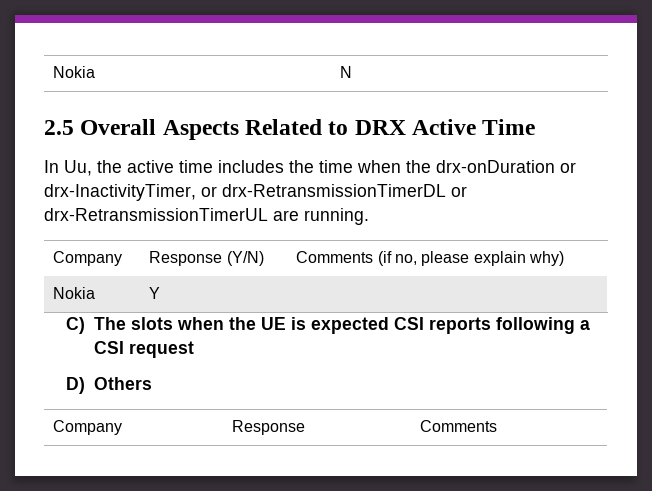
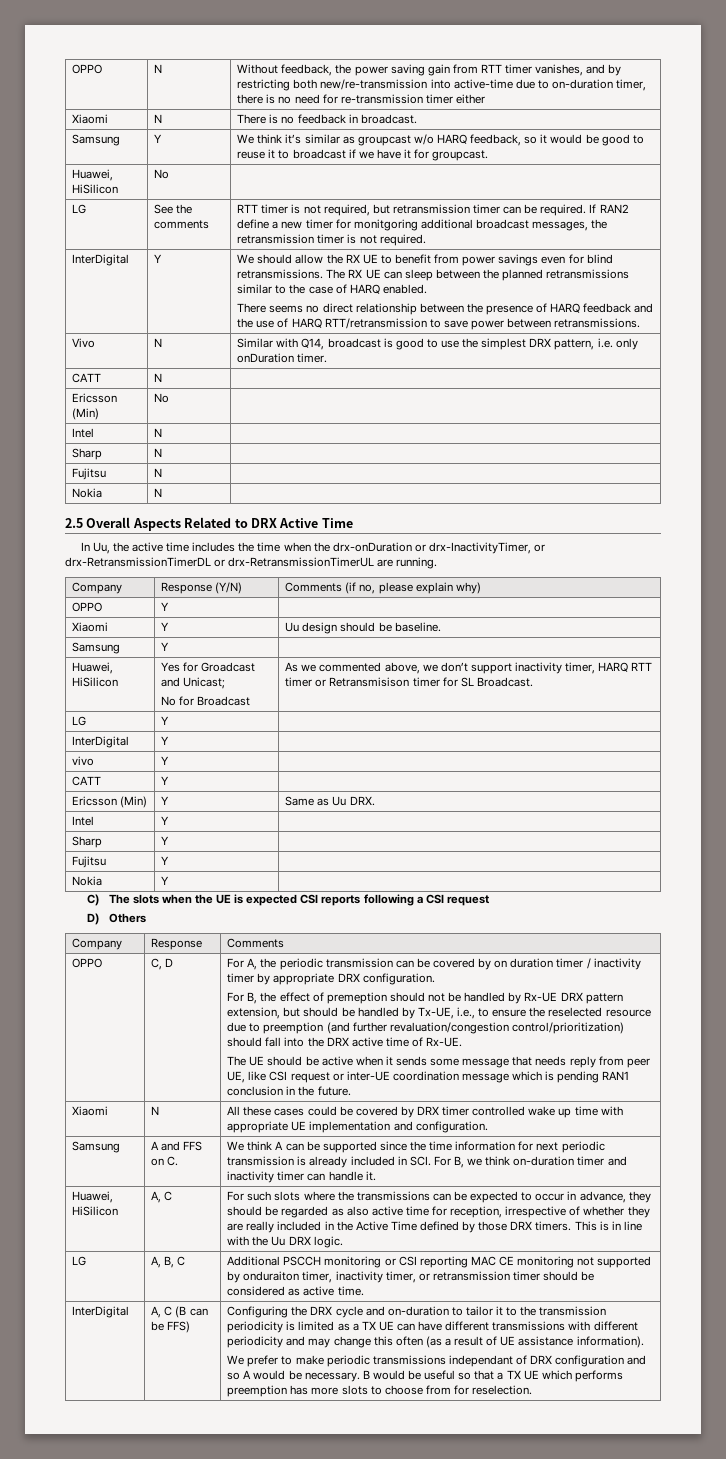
(53, 72) none -> [72,64,103,74] [154,64,163,73] [237,64,622,76] [237,79,647,91] [237,94,485,104] [72,114,109,124] [154,114,163,123] [237,114,417,124] [72,134,121,146] [154,134,163,143] [237,134,644,146] [237,149,489,161] [72,169,114,181] [72,184,119,194] [154,169,170,179] [72,204,87,214] [154,204,193,214] [154,220,210,229] [237,204,629,216] [237,219,608,231] [237,234,426,246] [72,254,130,266] [154,254,163,263] [237,254,613,266] [237,269,630,281] [237,284,427,294] [237,303,654,315] [237,318,641,330] [72,338,96,348] [154,338,163,347] [237,338,638,350] [237,353,328,363] [72,373,102,383] [154,373,163,382] [72,393,118,403] [72,408,100,420] [154,393,170,403] [72,428,95,438] [154,428,163,437] [72,448,103,460] [154,448,163,457] [72,468,107,480] [154,468,163,477] OPPO | N | Without feedback, the power saving gain from RTT timer vanishes, and by restricting both new/re-transmission into active-time due to on-duration timer, there is no need for re-transmission timer either // Xiaomi | N | There is no feedback in broadcast. // Samsung | Y | We think it’s similar as groupcast w/o HARQ feedback, so it would be good to reuse it to broadcast if we have it for groupcast. // Huawei, HiSilicon | No | // LG | See the comments | RTT timer is not required, but retransmission timer can be required. If RAN2 define a new timer for monitgoring additional broadcast messages, the retransmission timer is not required. // InterDigital | Y | We should allow the RX UE to benefit from power savings even for blind retransmissions. The RX UE can sleep between the planned retransmissions similar to the case of HARQ enabled. // There seems no direct relationship between the presence of HARQ feedback and the use of HARQ RTT/retransmission to save power between retransmissions. // Vivo | N | Similar with Q14, broadcast is good to use the simplest DRX pattern, i.e. only onDuration timer. // CATT | N | // Ericsson (Min) | No | // Intel | N | // Sharp | N | // Fujitsu | N | //
(565, 258) none -> [72,602,103,612] [161,602,170,611] [72,622,109,632] [161,622,170,631] [285,622,441,634] [72,642,121,654] [161,642,170,651] [72,662,114,674] [72,677,119,687] [161,662,256,672] [161,677,226,689] [161,696,251,706] [285,662,653,674] [285,677,533,687] [72,716,87,726] [161,716,170,725] [72,736,130,748] [161,736,170,745] [72,756,95,766] [161,756,170,765] [72,776,102,786] [161,776,170,785] [72,796,148,808] [161,796,170,805] [285,796,375,806] [72,816,95,826] [161,816,170,825] [72,836,103,848] [161,836,170,845] [72,856,107,868] [161,856,170,865] // OPPO | Y | // Xiaomi | Y | Uu design should be baseline. // Samsung | Y | // Huawei, HiSilicon | Yes for Groadcast and Unicast; // No for Broadcast | As we commented above, we don’t support inactivity timer, HARQ RTT timer or Retransmisison timer for SL Broadcast. // LG | Y | // InterDigital | Y | // vivo | Y | // CATT | Y | // Ericsson (Min) | Y | Same as Uu DRX. // Intel | Y | // Sharp | Y | // Fujitsu | Y |
(498, 426) none -> [72,958,103,968] [151,958,174,970] [227,958,641,970] [227,973,435,985] [227,992,623,1004] [227,1007,651,1019] [227,1022,624,1034] [227,1037,463,1047] [227,1056,650,1068] [227,1071,630,1083] [227,1086,351,1096] [72,1106,109,1116] [151,1106,160,1115] [227,1106,623,1118] [227,1121,488,1133] [72,1141,121,1153] [151,1141,203,1151] [151,1156,179,1166] [227,1141,605,1153] [227,1156,627,1168] [227,1171,376,1183] [72,1191,114,1203] [72,1206,119,1216] [151,1191,173,1203] [227,1191,651,1203] [227,1206,650,1218] [227,1221,642,1233] [227,1236,343,1248] [72,1256,87,1266] [151,1256,186,1268] [227,1256,652,1268] [227,1271,595,1283] [227,1286,364,1296] [72,1306,130,1318] [151,1306,208,1318] [151,1321,191,1333] [227,1306,607,1318] [227,1321,638,1333] [227,1336,644,1348] [227,1355,647,1367] [227,1370,623,1382] [227,1385,533,1397] // OPPO | C, D | For A, the periodic transmission can be covered by on duration timer / inactivity timer by appropriate DRX configuration. // For B, the effect of premeption should not be handled by Rx-UE DRX pattern extension, but should be handled by Tx-UE, i.e., to ensure the reselected resource due to preemption (and further revaluation/congestion control/prioritization) should fall into the DRX active time of Rx-UE. // The UE should be active when it sends some message that needs reply from peer UE, like CSI request or inter-UE coordination message which is pending RAN1 conclusion in the future. // Xiaomi | N | All these cases could be covered by DRX timer controlled wake up time with appropriate UE implementation and configuration. // Samsung | A and FFS on C. | We think A can be supported since the time information for next periodic transmission is already included in SCI. For B, we think on-duration timer and inactivity timer can handle it. // Huawei, HiSilicon | A, C | For such slots where the transmissions can be expected to occur in advance, they should be regarded as also active time for reception, irrespective of whether they are really included in the Active Time defined by those DRX timers. This is in line with the Uu DRX logic. // LG | A, B, C | Additional PSCCH monitoring or CSI reporting MAC CE monitoring not supported by onduraiton timer, inactivity timer, or retransmission timer should be considered as active time. // InterDigital | A, C (B can be FFS) | Configuring the DRX cycle and on-duration to tailor it to the transmission periodicity is limited as a TX UE can have different transmissions with different periodicity and may change this often (as a result of UE assistance information). // We prefer to make periodic transmissions independant of DRX configuration and so A would be necessary. B would be useful so that a TX UE which performs preemption has more slots to choose from for reselection.

